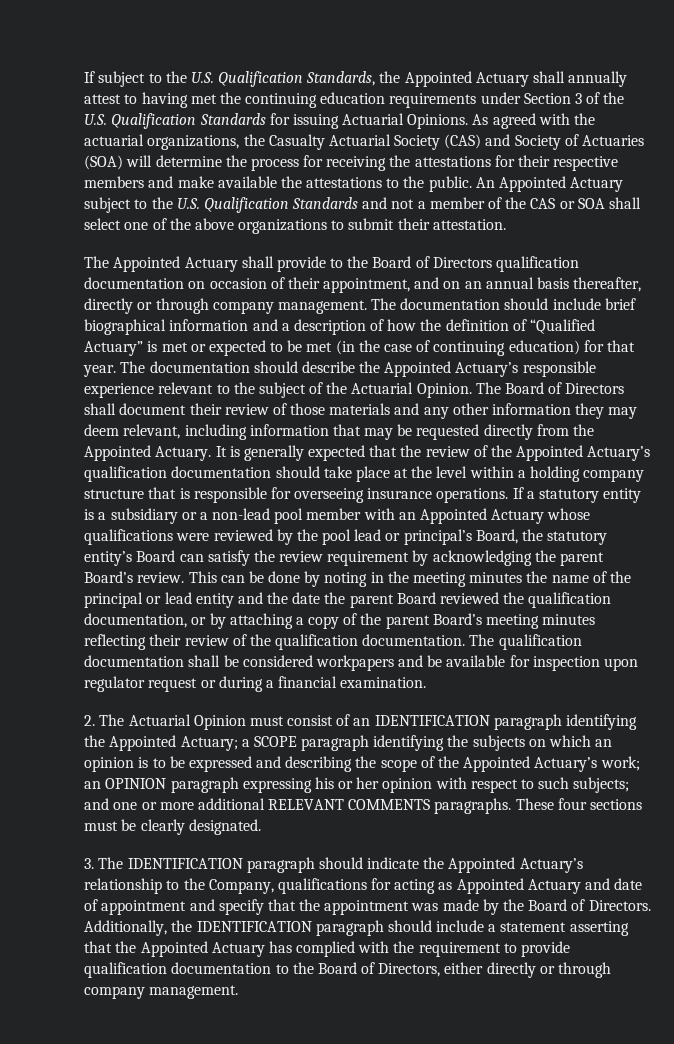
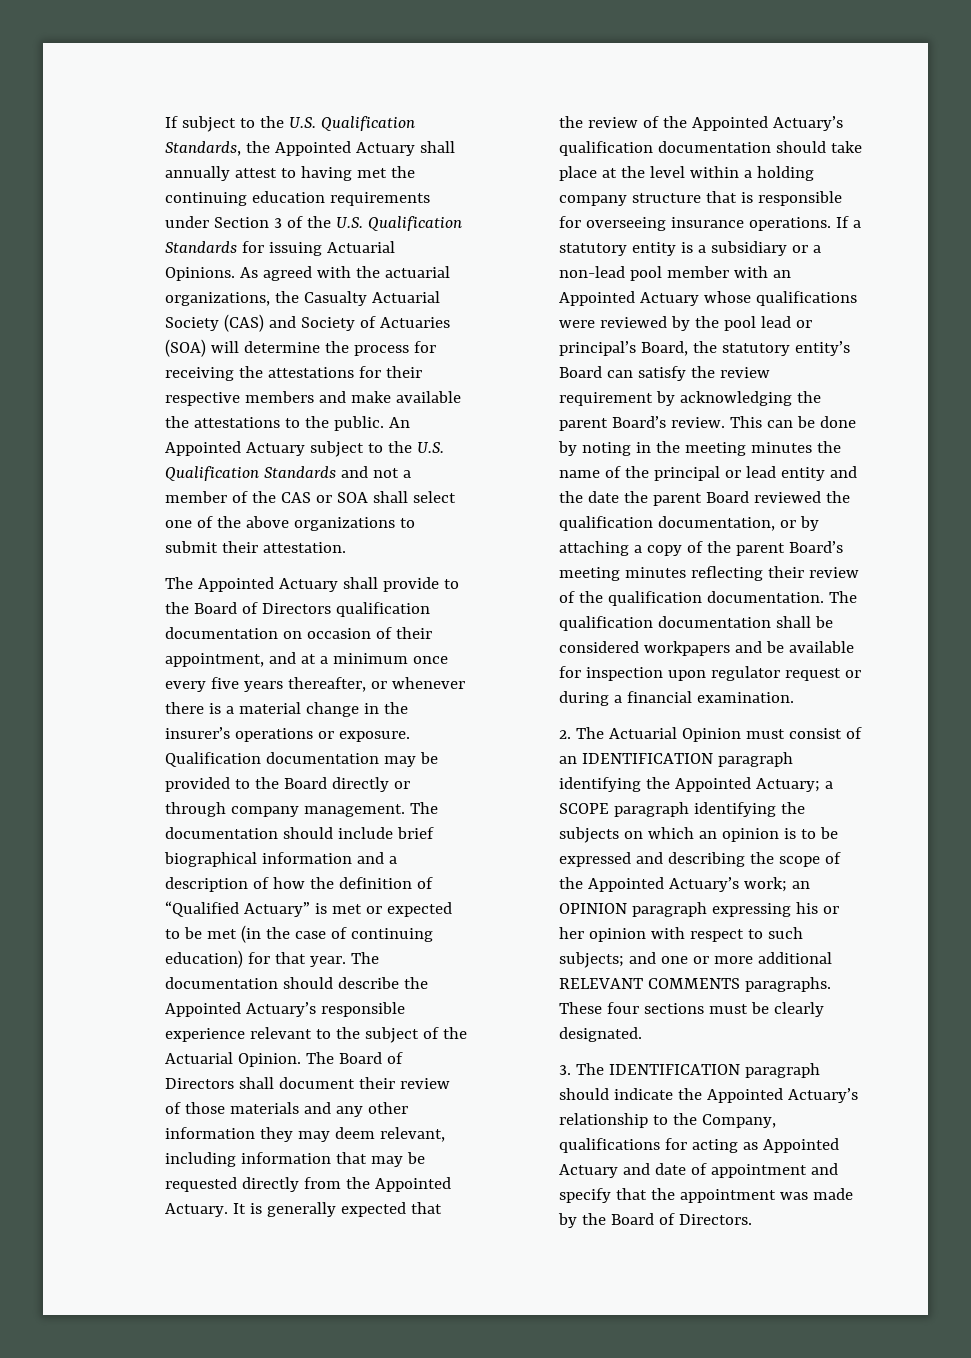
[443,277,642,292] on an annual basis thereafter, -> [300,653,448,664] [164,677,465,692] [164,702,408,717] [164,727,410,742] [164,752,438,767] [164,777,327,792] at a minimum once every five years thereafter, or whenever there is a material change in the insurer’s operations or exposure. Qualification documentation may be provided to the Board
[84,920,629,936] [84,941,570,957] [84,962,611,978] [84,985,239,999] Additionally, the IDENTIFICATION paragraph should include a statement asserting that the Appointed Actuary has complied with the requirement to provide qualification documentation to the Board of Directors, either directly or through company management. -> (752, 1219) none

